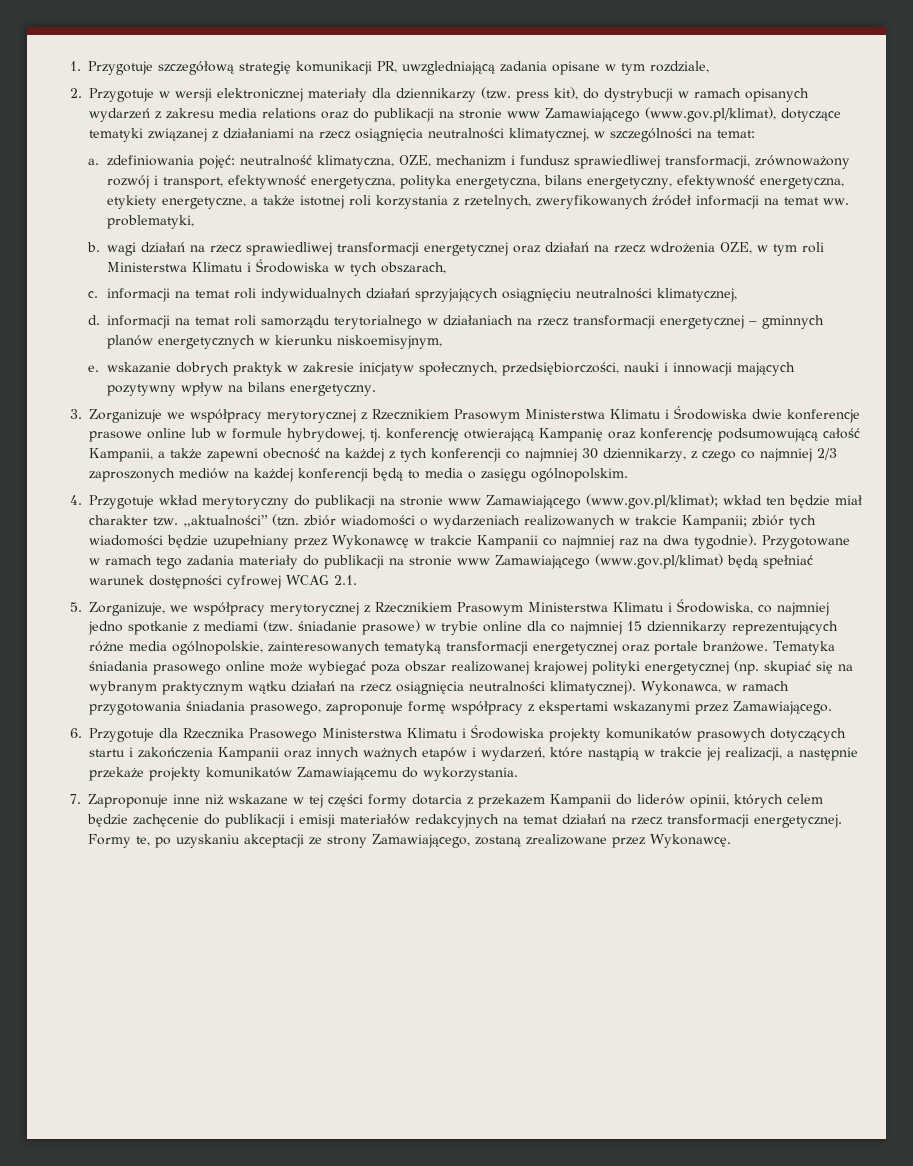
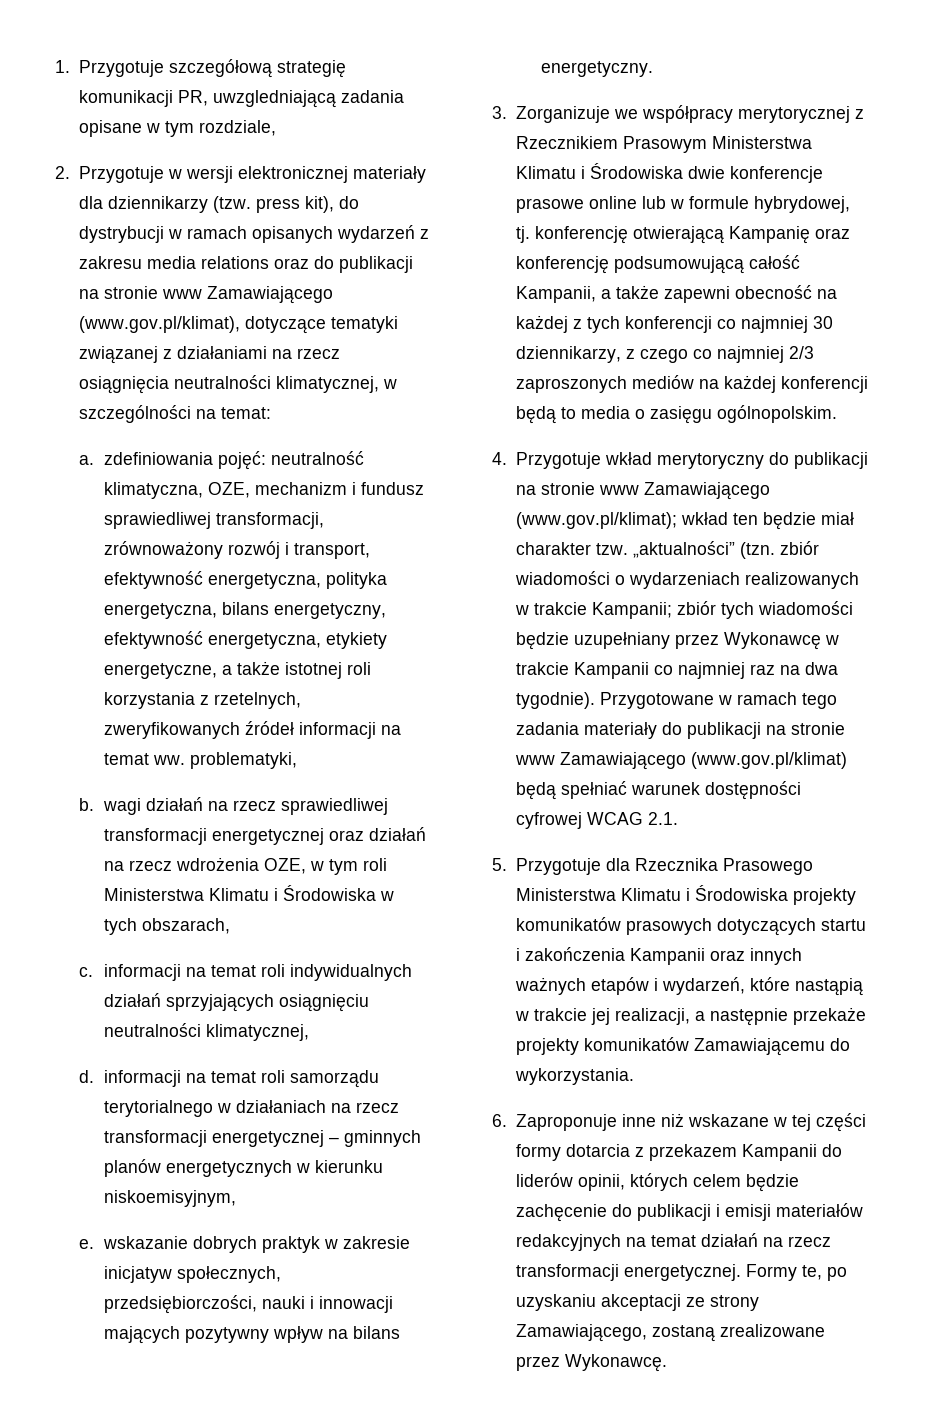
[88,599,829,616] [87,620,838,635] [88,641,835,655] [88,660,853,675] [88,680,789,695] [88,701,832,715] [69,728,82,738] Zorganizuje, we współpracy merytorycznej z Rzecznikiem Prasowym Ministerstwa Klimatu i Środowiska, co najmniej jedno spotkanie z mediami (tzw. śniadanie prasowe) w trybie online dla co najmniej 15 dziennikarzy reprezentujących różne media ogólnopolskie, zainteresowanych tematyką transformacji energetycznej oraz portale branżowe. Tematyka śniadania prasowego online może wybiegać poza obszar realizowanej krajowej polityki energetycznej (np. skupiać się na wybranym praktycznym wątku działań na rzecz osiągnięcia neutralności klimatycznej). Wykonawca, w ramach przygotowania śniadania prasowego, zaproponuje formę współpracy z ekspertami wskazanymi przez Zamawiającego. // 6. -> (507, 864) none
[69,794,81,804] 7. -> [491,1114,507,1127] 6.

